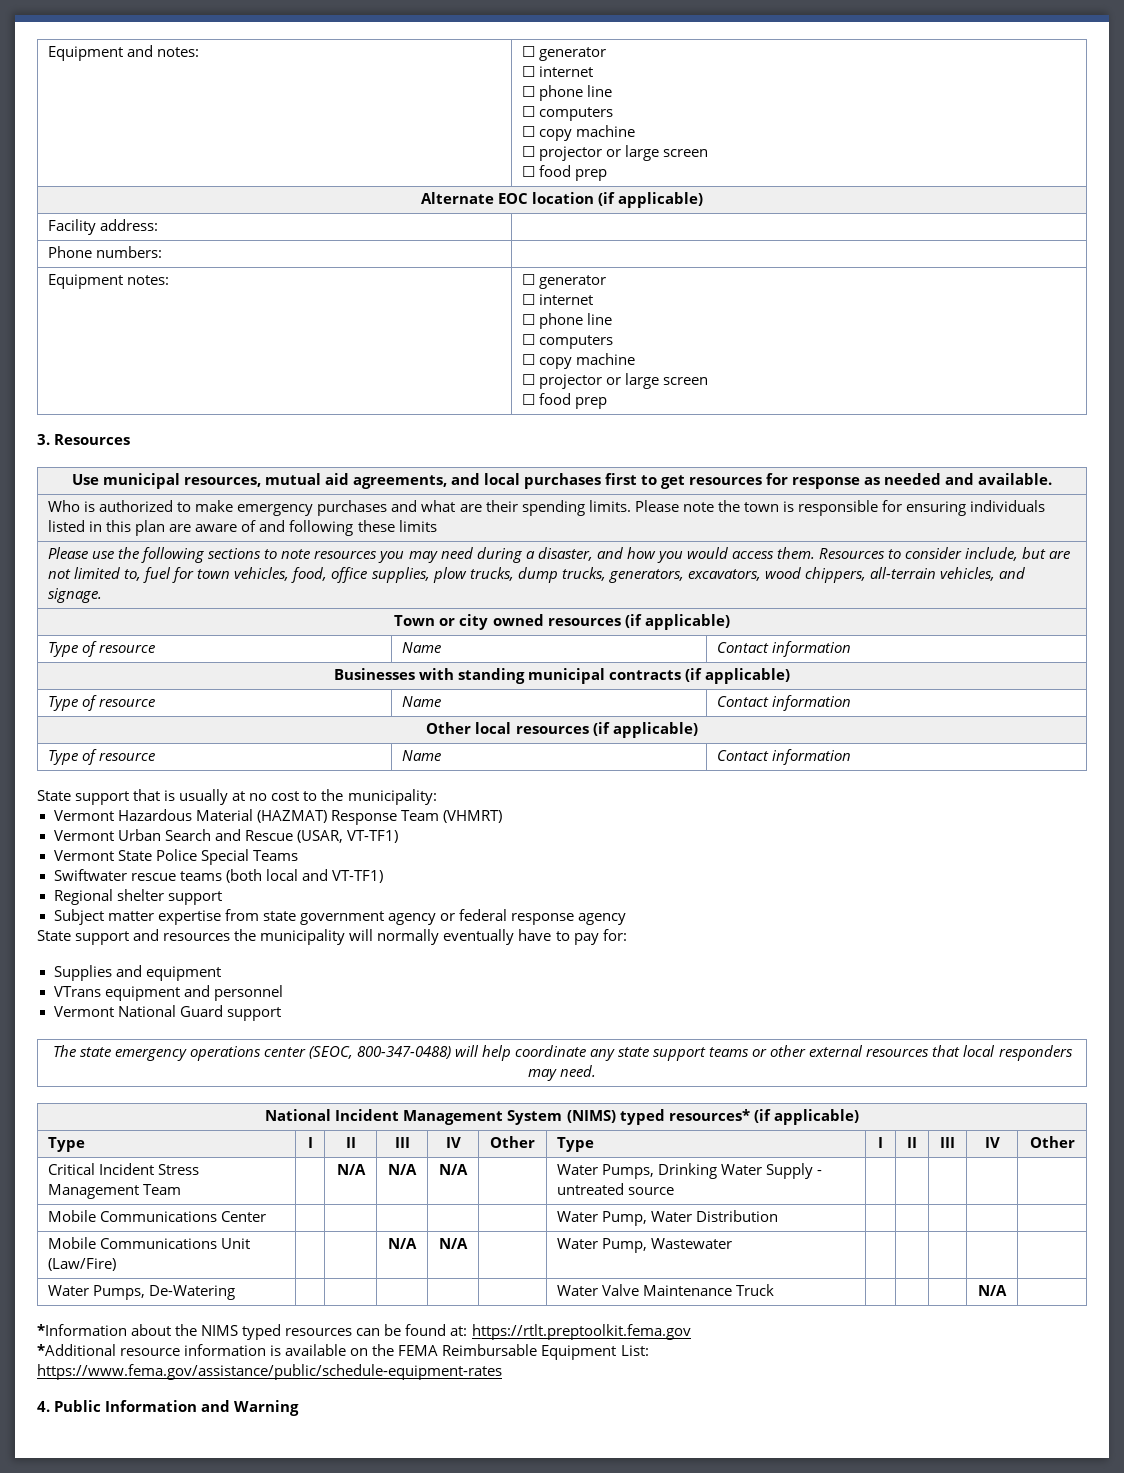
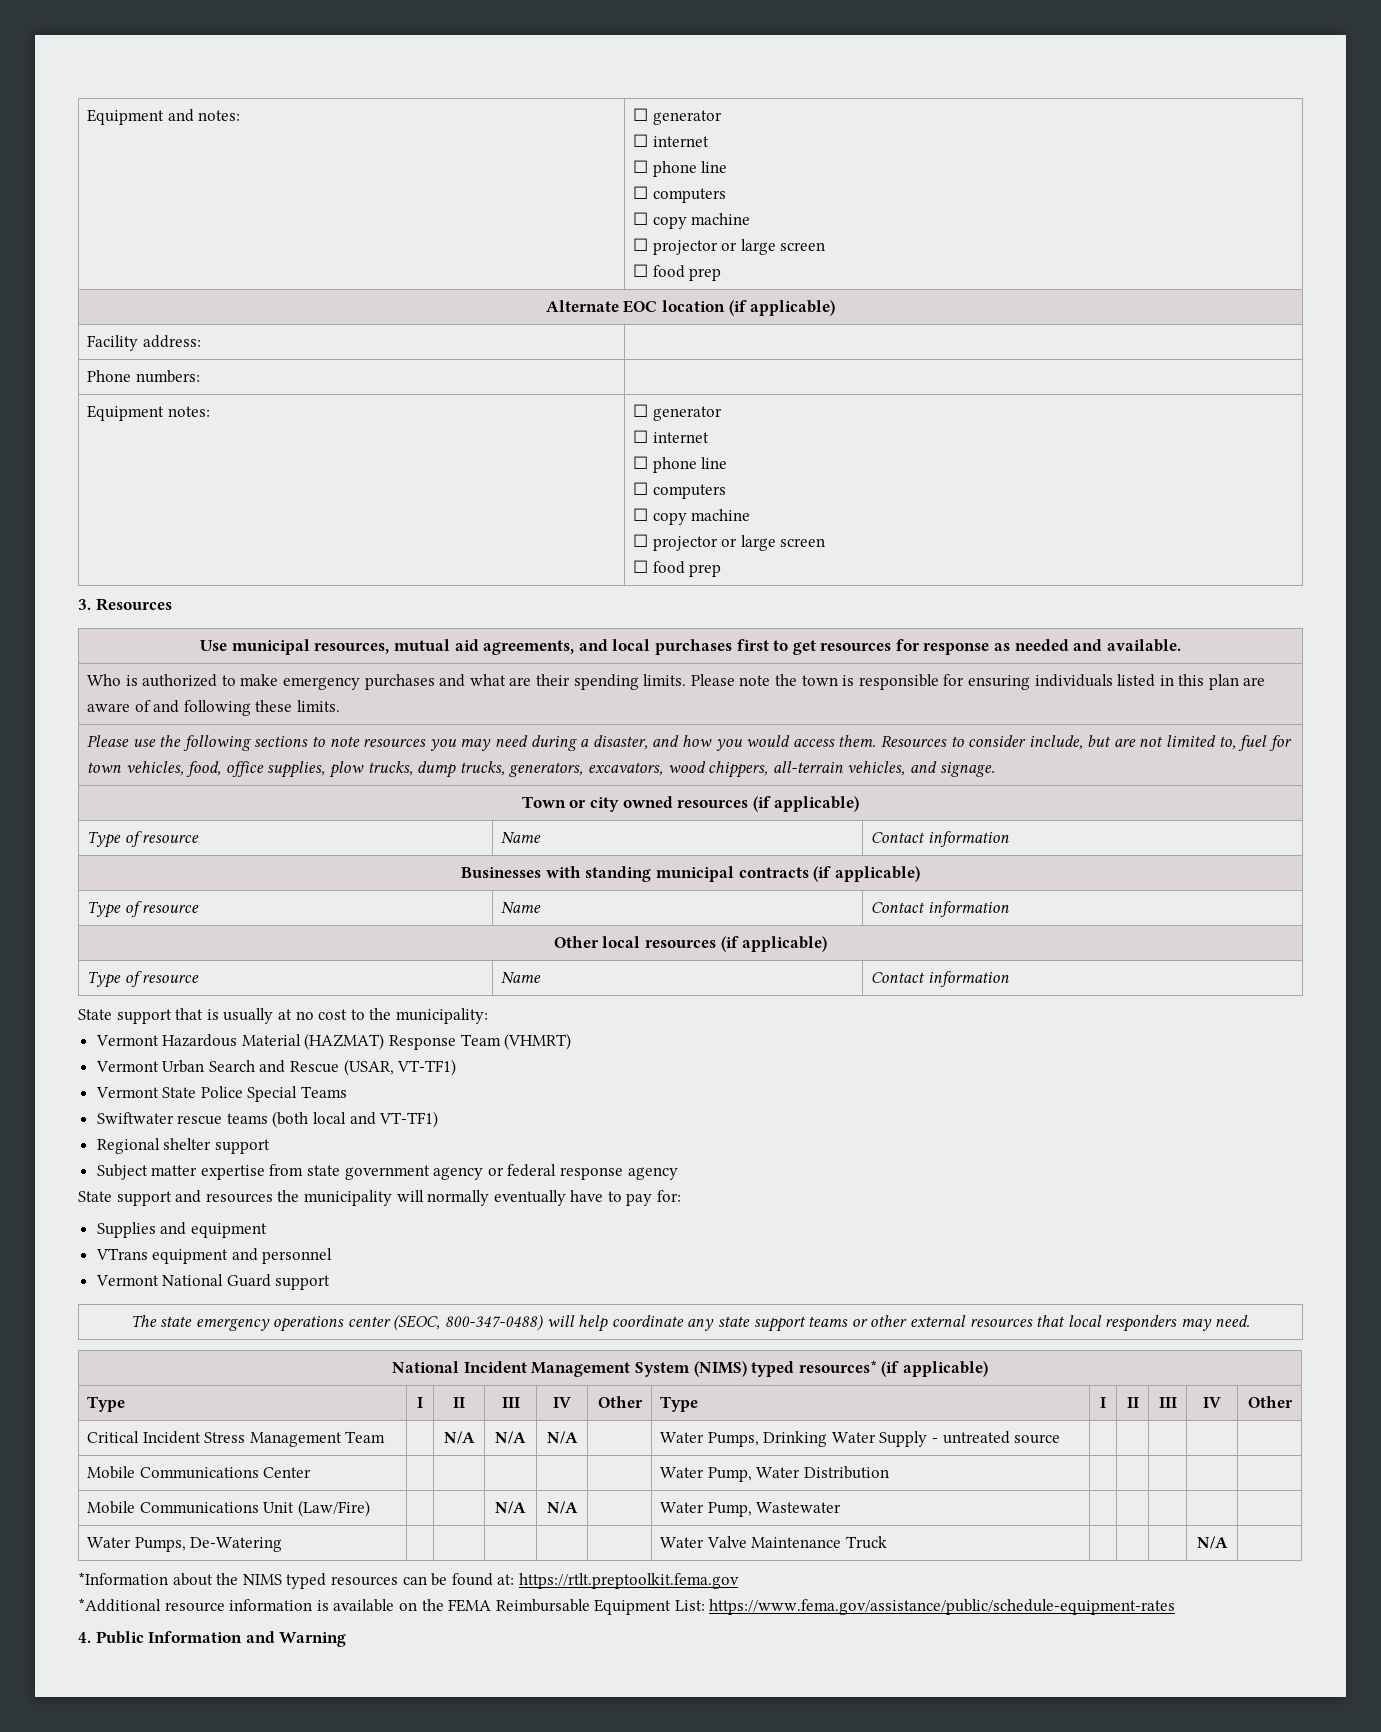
[398,520,437,532] limits -> [297,700,341,712] limits.

